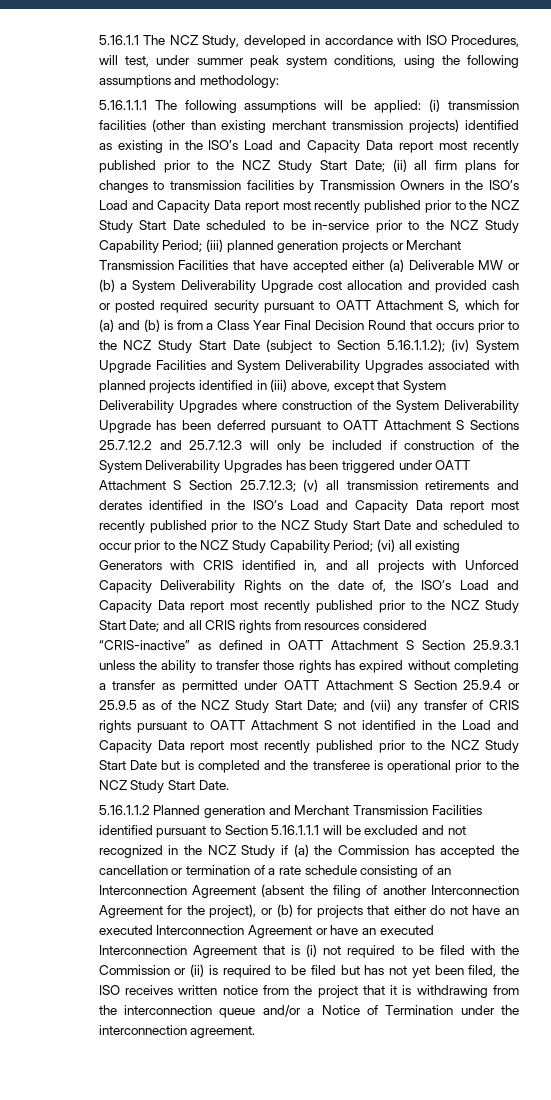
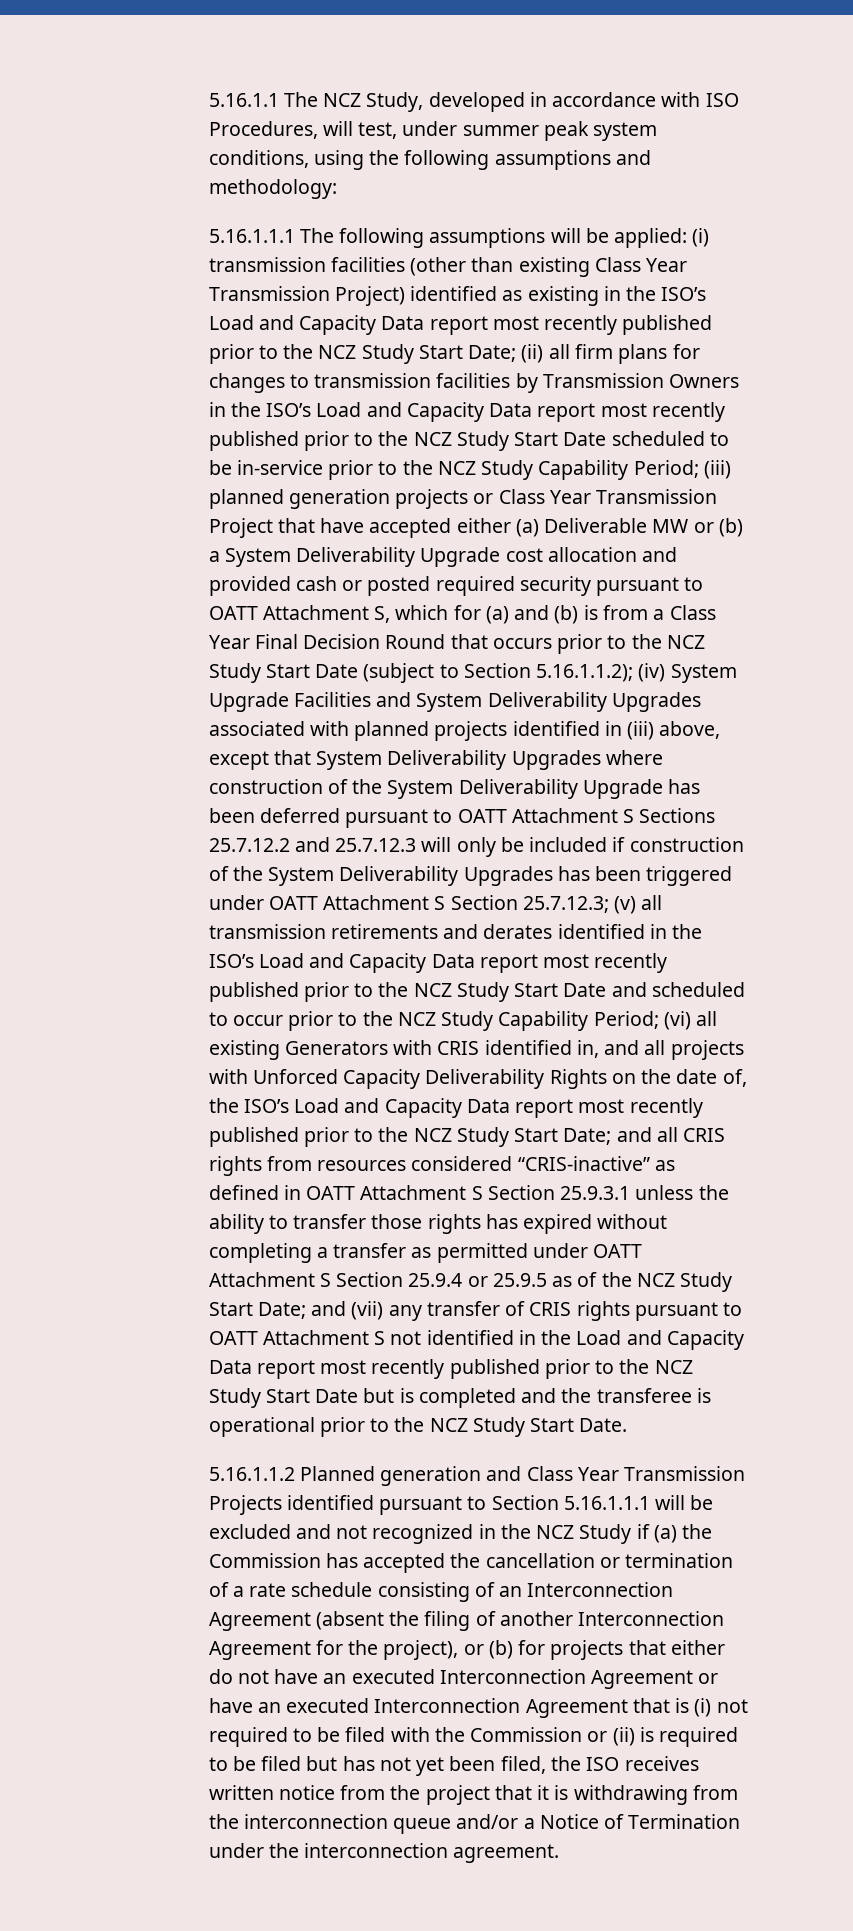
[272,119,460,133] merchant transmission projects) -> [594,257,688,272] [208,286,405,306] Class Year Transmission Project)
[406,240,462,250] [98,260,229,270] Merchant Transmission Facilities -> [498,489,718,504] [208,518,273,538] Class Year Transmission Project
[294,805,482,815] Merchant Transmission Facilities -> [526,1466,746,1481] [208,1495,282,1515] Class Year Transmission Projects

